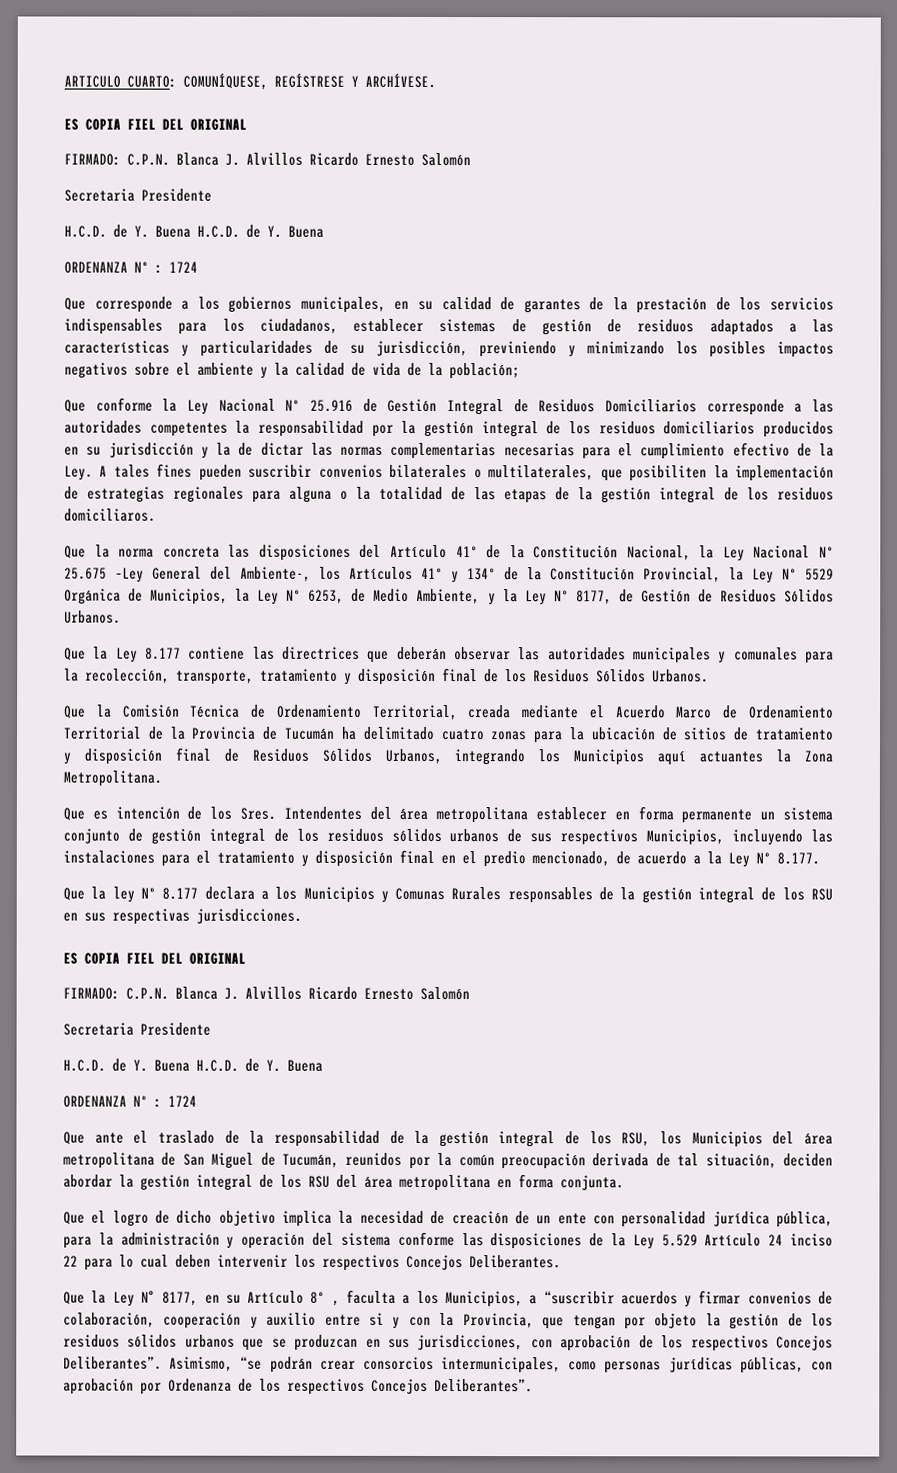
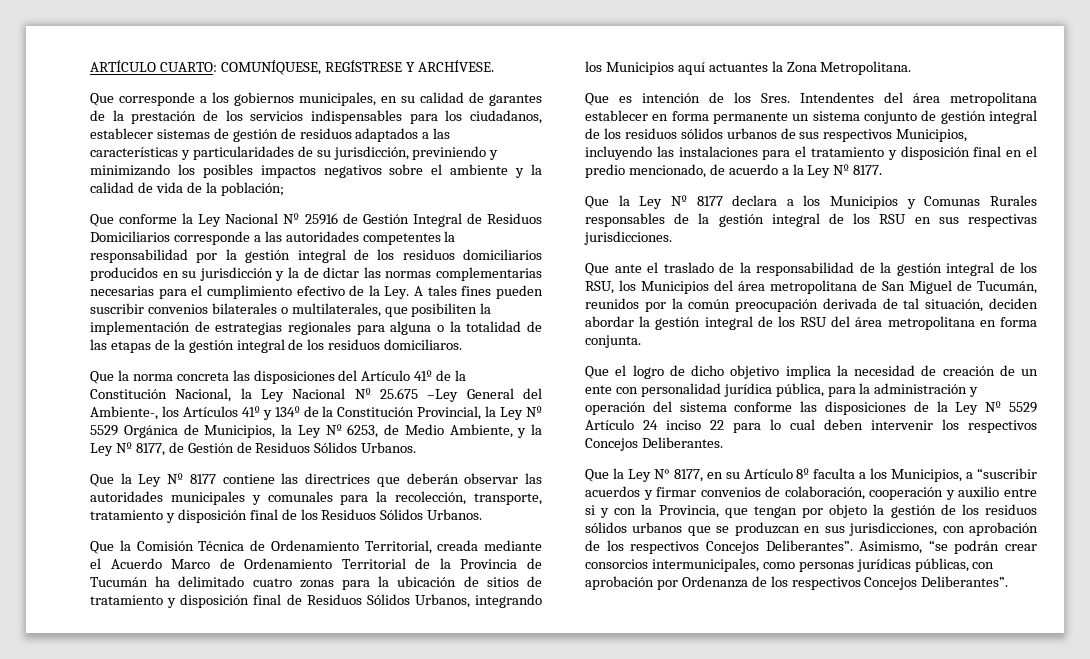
[64,75,121,88] ARTICULO -> [90,60,156,72] ARTÍCULO
[64,118,247,131] [64,152,471,167] [64,188,212,202] [64,224,324,238] [64,261,198,274] // ES COPIA FIEL DEL ORIGINAL // FIRMADO: C.P.N. Blanca J. Alvillos Ricardo Ernesto Salomón // Secretaria Presidente // H.C.D. de Y. Buena H.C.D. de Y. Buena // ORDENANZA Nº : 1724 -> (494, 66) none
[310,399,353,412] 25.916 -> [304,213,338,225] 25916
[145,647,181,660] 8.177 -> [167,473,216,484] Nº 8177
[777,852,820,865] [63,886,199,903] 8.177. // Que la ley Nº 8.177 -> [853,165,883,175] [585,195,723,209] 8177. // Que la Ley Nº 8177
[63,952,246,965] [63,986,470,1001] [63,1022,211,1036] [63,1058,323,1072] [63,1095,197,1108] // ES COPIA FIEL DEL ORIGINAL // FIRMADO: C.P.N. Blanca J. Alvillos Ricardo Ernesto Salomón // Secretaria Presidente // H.C.D. de Y. Buena H.C.D. de Y. Buena // ORDENANZA Nº : 1724 -> (672, 238) none
[661,1234,698,1247] 5.529 -> [985,401,1037,413] Nº 5529
[331,1300,340,1306] , -> (810, 473) none

